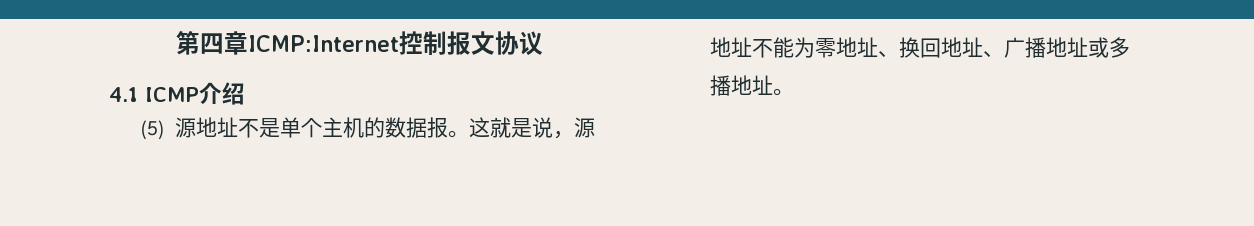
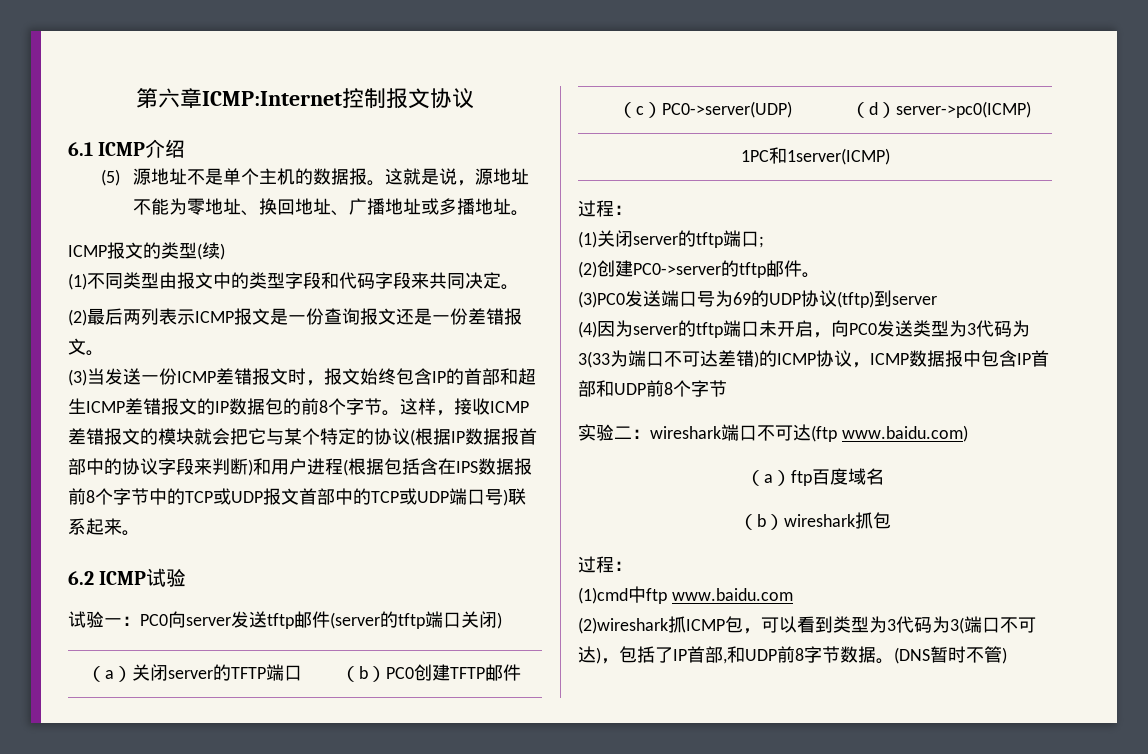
[200,33,224,54] 四 -> [158,88,180,108] 六
[109,87,138,102] 4.1 -> [68,142,93,156] 6.1
(794, 92) none -> [68,242,225,260] [68,272,519,290] [68,308,522,326] [68,338,104,356] [68,368,536,386] [68,398,529,416] [68,428,537,446] [68,458,532,476] [68,488,526,506] [68,518,140,536] [68,568,187,587] [68,611,502,629] [87,664,302,682] [341,664,521,682] [617,101,792,118] [851,101,1031,118] [740,147,890,165] [578,200,632,217] [578,230,764,248] [578,260,820,278] [578,290,937,308] [578,320,1030,338] [578,350,1049,368] [578,380,727,397] [578,424,968,442] [746,468,884,486] [739,512,891,530] [578,556,632,573] [578,586,793,604] [578,616,1036,634] [578,646,1007,664] // ICMP报文的类型(续) // (1)不同类型由报文中的类型字段和代码字段来共同决定。 // (2)最后两列表示ICMP报文是一份查询报文还是一份差错报文。 // (3)当发送一份ICMP差错报文时，报文始终包含IP的首部和超生ICMP差错报文的IP数据包的前8个字节。这样，接收ICMP差错报文的模块就会把它与某个特定的协议(根据IP数据报首部中的协议字段来判断)和用户进程(根据包括含在IPS数据报前8个字节中的TCP或UDP报文首部中的TCP或UDP端口号)联系起来。 // 6.2 ICMP试验 // 试验一：PC0向server发送tftp邮件(server的tftp端口关闭) // （a）关闭server的TFTP端口 | （b）PC0创建TFTP邮件 // （c）PC0->server(UDP) | （d）server->pc0(ICMP) // 1PC和1server(ICMP) // 过程： // (1)关闭server的tftp端口; // (2)创建PC0->server的tftp邮件。 // (3)PC0发送端口号为69的UDP协议(tftp)到server // (4)因为server的tftp端口未开启，向PC0发送类型为3代码为3(33为端口不可达差错)的ICMP协议，ICMP数据报中包含IP首部和UDP前8个字节 // 实验二：wireshark端口不可达(ftp www.baidu.com) // （a）ftp百度域名 // （b）wireshark抓包 // 过程： // (1)cmd中ftp www.baidu.com // (2)wireshark抓ICMP包，可以看到类型为3代码为3(端口不可达)，包括了IP首部,和UDP前8字节数据。(DNS暂时不管)

